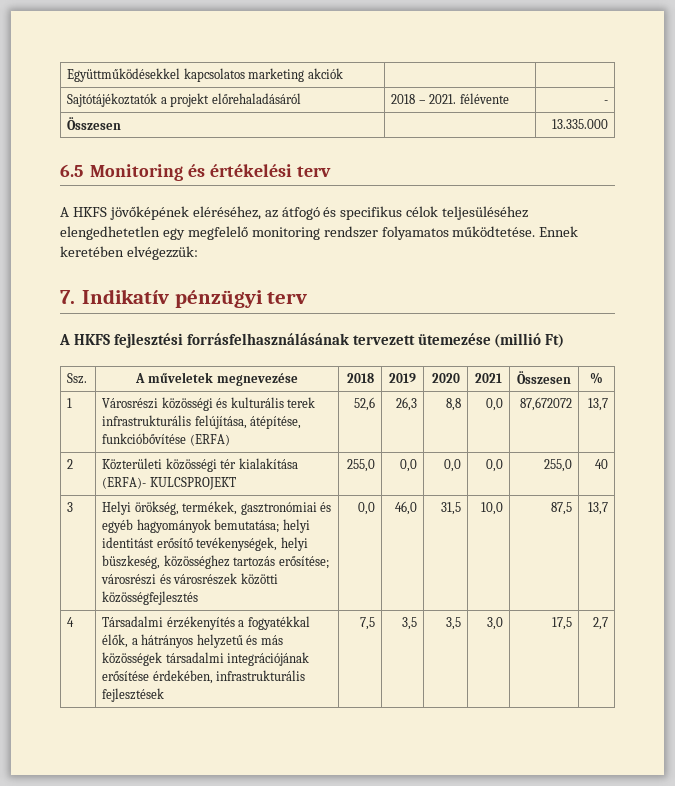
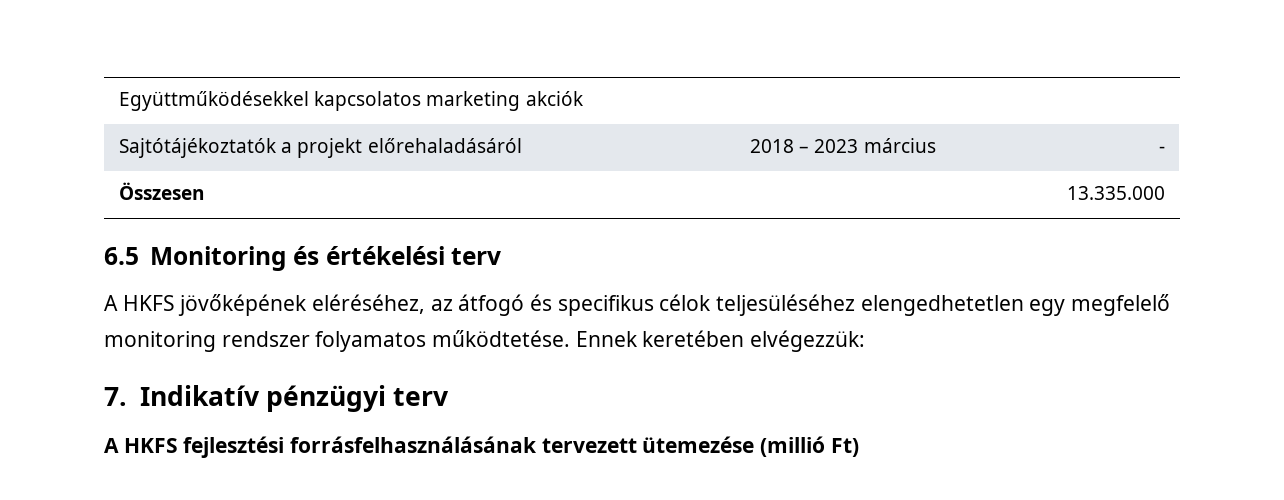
[429,93,509,104] 2021. félévente -> [814,138,936,153] 2023 március
[67,373,88,384] [135,372,298,386] [346,373,374,383] [389,373,416,383] [431,373,460,383] [475,373,502,383] [517,371,571,384] [590,372,603,384] [67,398,73,408] [102,397,316,411] [102,415,302,429] [102,433,230,446] [353,397,375,411] [395,397,417,411] [445,398,461,411] [485,398,503,411] [519,397,572,411] [587,398,608,411] [67,459,74,469] [102,458,298,472] [102,477,236,490] [346,459,375,472] [399,459,417,472] [443,459,461,472] [485,459,503,472] [543,459,572,472] [594,459,608,469] [67,502,74,512] [102,501,332,515] [102,519,310,533] [102,537,308,551] [102,555,329,569] [101,573,278,585] [102,591,199,605] [357,502,375,515] [394,501,417,515] [440,502,461,515] [480,502,503,515] [550,502,572,515] [587,502,608,515] [67,617,75,627] [102,616,310,630] [102,634,283,648] [102,652,310,666] [102,670,306,684] [102,688,165,702] [359,617,375,630] [401,617,417,630] [445,617,461,630] [486,617,503,630] [551,617,572,630] [592,617,608,630] // Ssz. | A műveletek megnevezése | 2018 | 2019 | 2020 | 2021 | Összesen | % // 1 | Városrészi közösségi és kulturális terek infrastrukturális felújítása, átépítése, funkcióbővítése (ERFA) | 52,6 | 26,3 | 8,8 | 0,0 | 87,672072 | 13,7 // 2 | Közterületi közösségi tér kialakítása (ERFA)- KULCSPROJEKT | 255,0 | 0,0 | 0,0 | 0,0 | 255,0 | 40 // 3 | Helyi örökség, termékek, gasztronómiai és egyéb hagyományok bemutatása; helyi identitást erősítő tevékenységek, helyi büszkeség, közösséghez tartozás erősítése; városrészi és városrészek közötti közösségfejlesztés | 0,0 | 46,0 | 31,5 | 10,0 | 87,5 | 13,7 // 4 | Társadalmi érzékenyítés a fogyatékkal élők, a hátrányos helyzetű és más közösségek társadalmi integrációjának erősítése érdekében, infrastrukturális fejlesztések | 7,5 | 3,5 | 3,5 | 3,0 | 17,5 | 2,7 -> (859, 447) none

